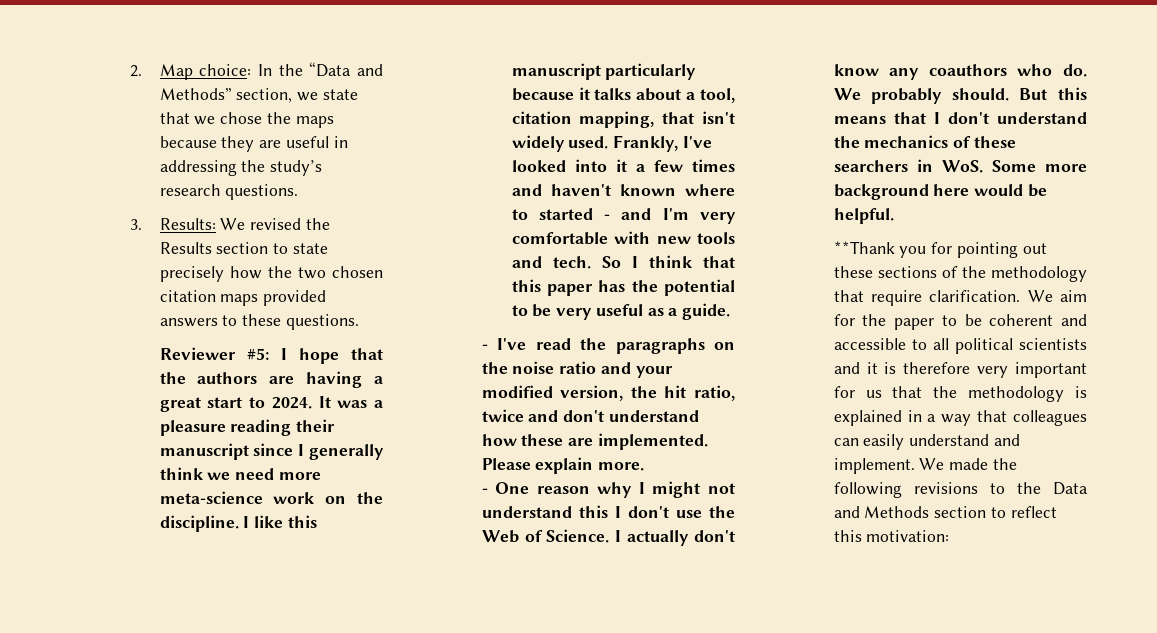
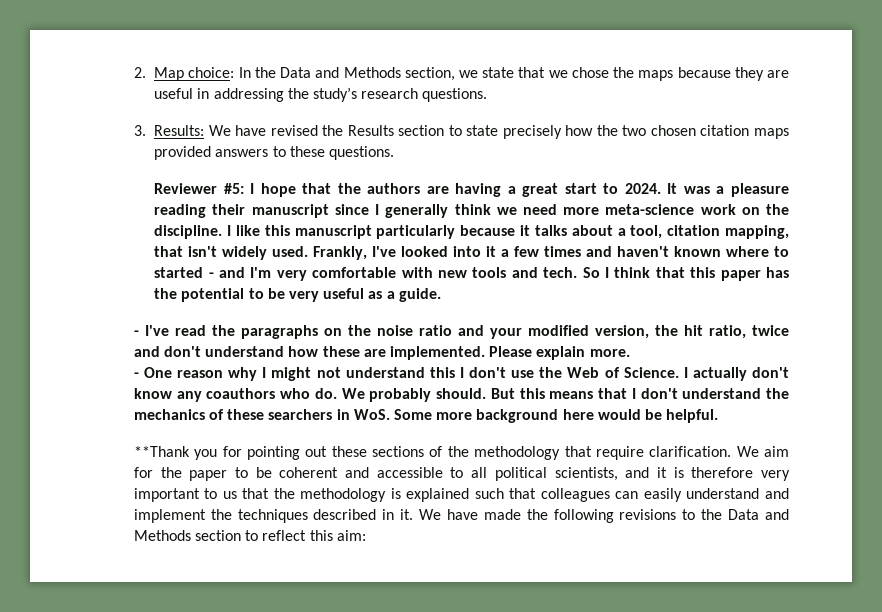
[309,62,383,77] [159,88,232,100] “Data and Methods” -> [280,67,401,78] Data and Methods
(246, 224) none -> [235,125,267,136] have
[1019,338,1087,350] scientists -> [554,467,618,481] scientists,
[833,386,855,398] for -> [204,488,218,499] to
[907,410,972,426] in a way -> [474,488,504,499] such
[833,458,945,474] implement. We -> [133,509,478,523] implement the techniques described in it. We have
[866,530,950,542] motivation: -> [336,530,366,541] aim:

